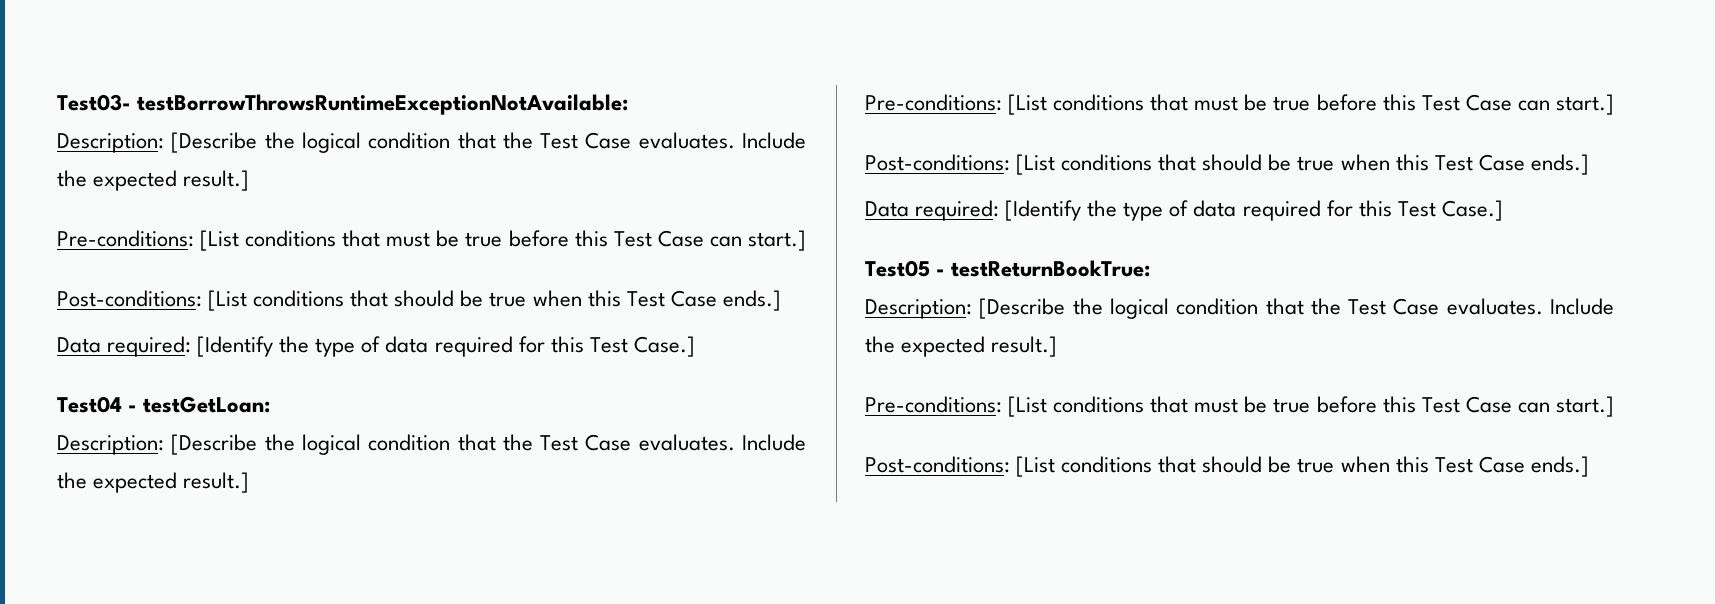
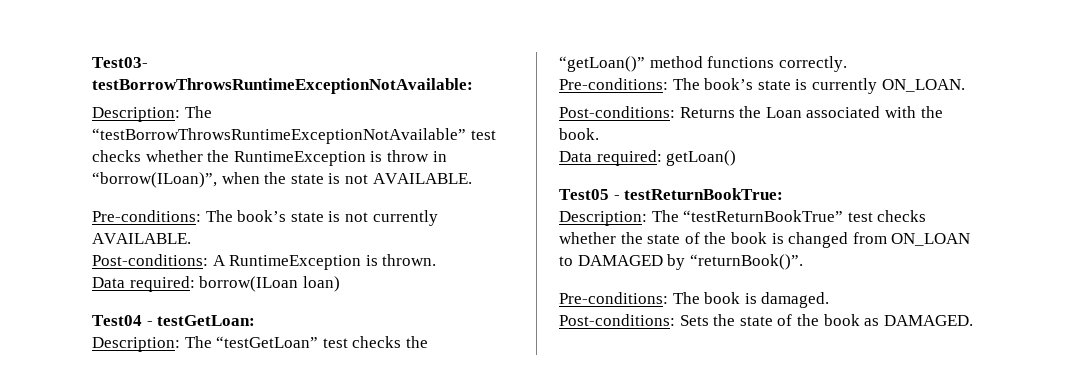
[171,132,806,153] [57,170,250,191] [57,230,806,251] [57,290,781,311] [57,336,695,357] [57,396,271,413] [57,434,806,455] [57,472,250,493] [865,94,1614,115] [865,154,1589,175] [865,200,1503,221] [865,260,1151,277] [865,298,1614,319] [865,336,1058,357] [865,396,1614,417] [865,456,1589,477] [Describe the logical condition that the Test Case evaluates. Include the expected result.] // Pre-conditions: [List conditions that must be true before this Test Case can start.] // Post-conditions: [List conditions that should be true when this Test Case ends.] // Data required: [Identify the type of data required for this Test Case.] // Test04 - testGetLoan: // Description: [Describe the logical condition that the Test Case evaluates. Include the expected result.] // Pre-conditions: [List conditions that must be true before this Test Case can start.] // Post-conditions: [List conditions that should be true when this Test Case ends.] // Data required: [Identify the type of data required for this Test Case.] // Test05 - testReturnBookTrue: // Description: [Describe the logical condition that the Test Case evaluates. Include the expected result.] // Pre-conditions: [List conditions that must be true before this Test Case can start.] // Post-conditions: [List conditions that should be true when this Test Case ends.] -> [184,106,212,118] [92,128,496,144] [92,150,447,166] [92,172,472,188] [92,210,438,226] [92,233,191,244] [92,254,437,270] [92,276,340,292] [92,315,256,326] [92,336,428,352] [559,56,847,72] [559,78,965,94] [559,106,943,118] [559,128,599,140] [559,150,737,166] [559,188,784,200] [559,210,927,226] [559,232,971,248] [559,254,803,270] [559,292,830,308] [559,314,973,326] The “testBorrowThrowsRuntimeExceptionNotAvailable” test checks whether the RuntimeException is throw in “borrow(ILoan)”, when the state is not AVAILABLE. // Pre-conditions: The book’s state is not currently AVAILABLE. // Post-conditions: A RuntimeException is thrown. // Data required: borrow(ILoan loan) // Test04 - testGetLoan: // Description: The “testGetLoan” test checks the “getLoan()” method functions correctly. // Pre-conditions: The book’s state is currently ON_LOAN. // Post-conditions: Returns the Loan associated with the book. // Data required: getLoan() // Test05 - testReturnBookTrue: // Description: The “testReturnBookTrue” test checks whether the state of the book is changed from ON_LOAN to DAMAGED by “returnBook()”. // Pre-conditions: The book is damaged. // Post-conditions: Sets the state of the book as DAMAGED.

